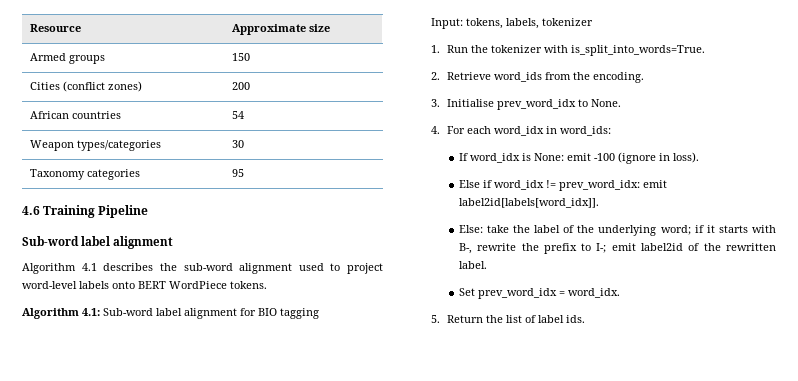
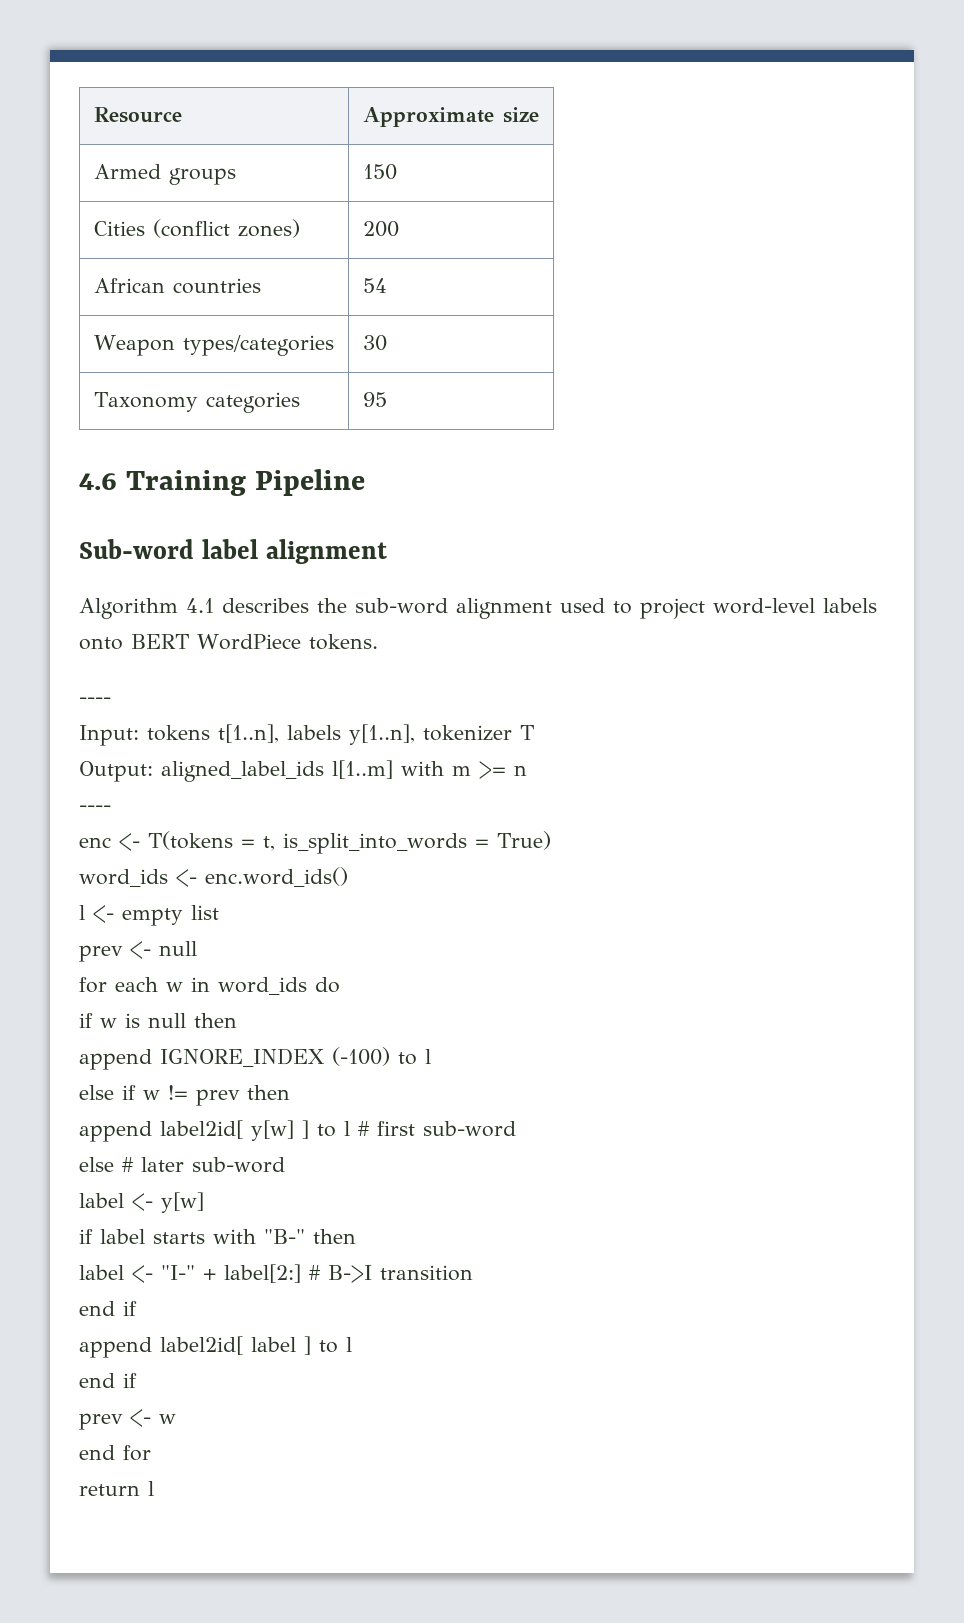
[22,308,319,319] [430,18,593,29] [430,45,705,56] [430,72,644,83] [430,99,621,110] [430,126,611,136] [458,152,699,164] [458,180,667,191] [458,198,599,208] [458,225,776,236] [458,243,776,254] [458,261,487,269] [458,288,620,299] [430,315,585,323] Algorithm 4.1: Sub-word label alignment for BIO tagging // Input: tokens, labels, tokenizer // 1. Run the tokenizer with is_split_into_words=True. // 2. Retrieve word_ids from the encoding. // 3. Initialise prev_word_idx to None. // 4. For each word_idx in word_ids: // If word_idx is None: emit -100 (ignore in loss). // Else if word_idx != prev_word_idx: emit label2id[labels[word_idx]]. // Else: take the label of the underlying word; if it starts with B-, rewrite the prefix to I-; emit label2id of the rewritten label. // Set prev_word_idx = word_idx. // 5. Return the list of label ids. -> [79,697,111,704] [79,724,534,746] [79,760,527,782] [79,805,111,812] [79,831,551,854] [79,867,348,887] [79,905,219,926] [79,941,197,962] [79,977,340,995] [79,1013,237,1028] [79,1047,431,1070] [79,1085,290,1106] [79,1120,516,1142] [79,1157,285,1173] [79,1192,204,1213] [79,1229,356,1244] [79,1264,473,1283] [79,1301,137,1316] [79,1336,352,1358] [79,1373,137,1388] [79,1409,176,1430] [79,1445,151,1461] [79,1481,154,1496] ---- // Input: tokens t[1..n], labels y[1..n], tokenizer T // Output: aligned_label_ids l[1..m] with m >= n // ---- // enc <- T(tokens = t, is_split_into_words = True) // word_ids <- enc.word_ids() // l <- empty list // prev <- null // for each w in word_ids do // if w is null then // append IGNORE_INDEX (-100) to l // else if w != prev then // append label2id[ y[w] ] to l # first sub-word // else # later sub-word // label <- y[w] // if label starts with "B-" then // label <- "I-" + label[2:] # B->I transition // end if // append label2id[ label ] to l // end if // prev <- w // end for // return l

